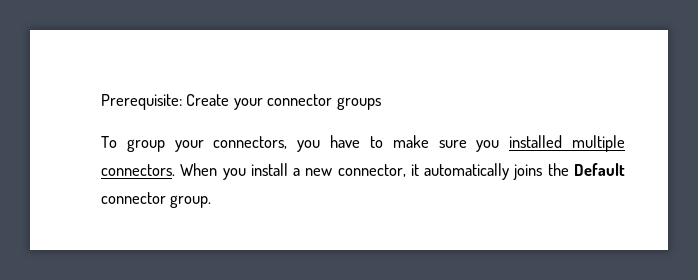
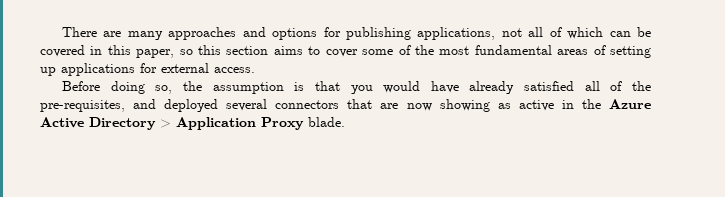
[101,94,381,110] [101,135,625,152] [101,163,625,180] [101,192,212,208] Prerequisite: Create your connector groups // To group your connectors, you have to make sure you installed multiple connectors. When you install a new connector, it automatically joins the Default connector group. -> [61,27,651,40] [40,45,652,58] [40,63,255,76] [61,81,652,94] [40,99,652,112] [40,117,345,130] There are many approaches and options for publishing applications, not all of which can be covered in this paper, so this section aims to cover some of the most fundamental areas of setting up applications for external access. // Before doing so, the assumption is that you would have already satisfied all of the pre-requisites, and deployed several connectors that are now showing as active in the Azure Active Directory > Application Proxy blade.

